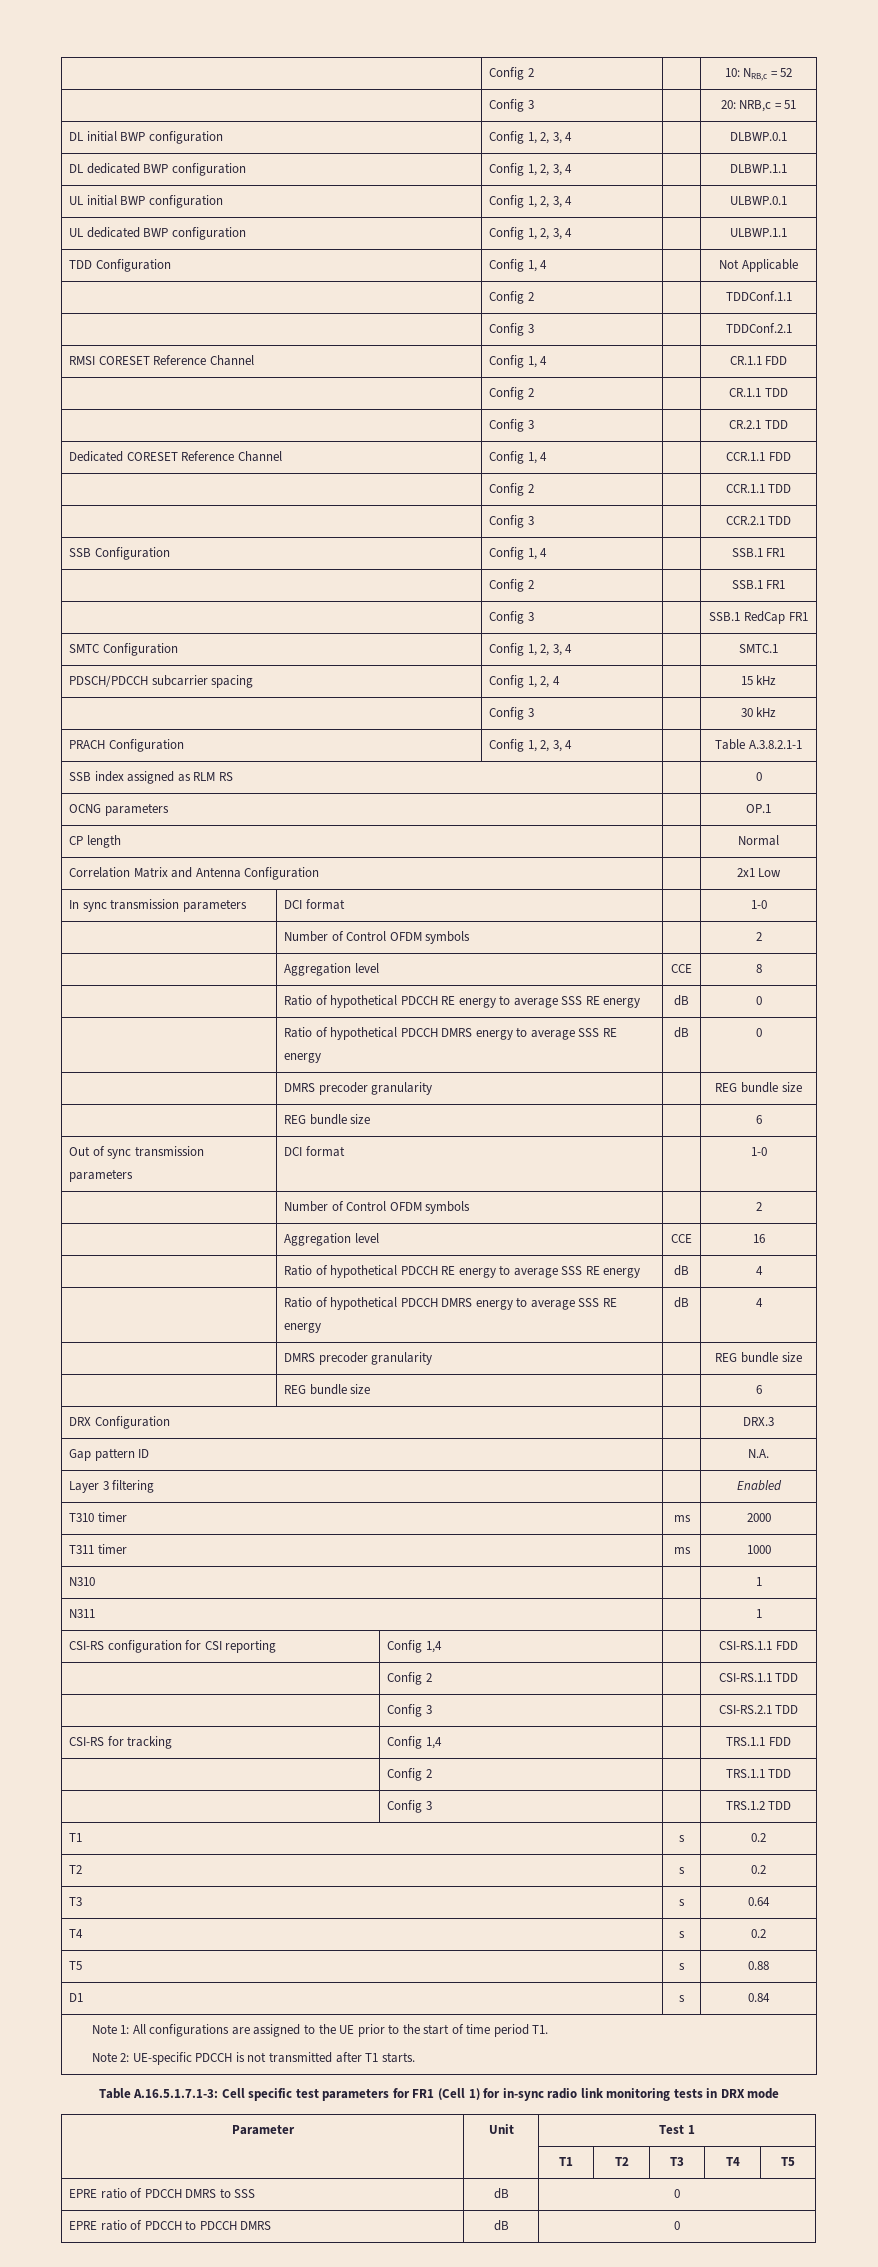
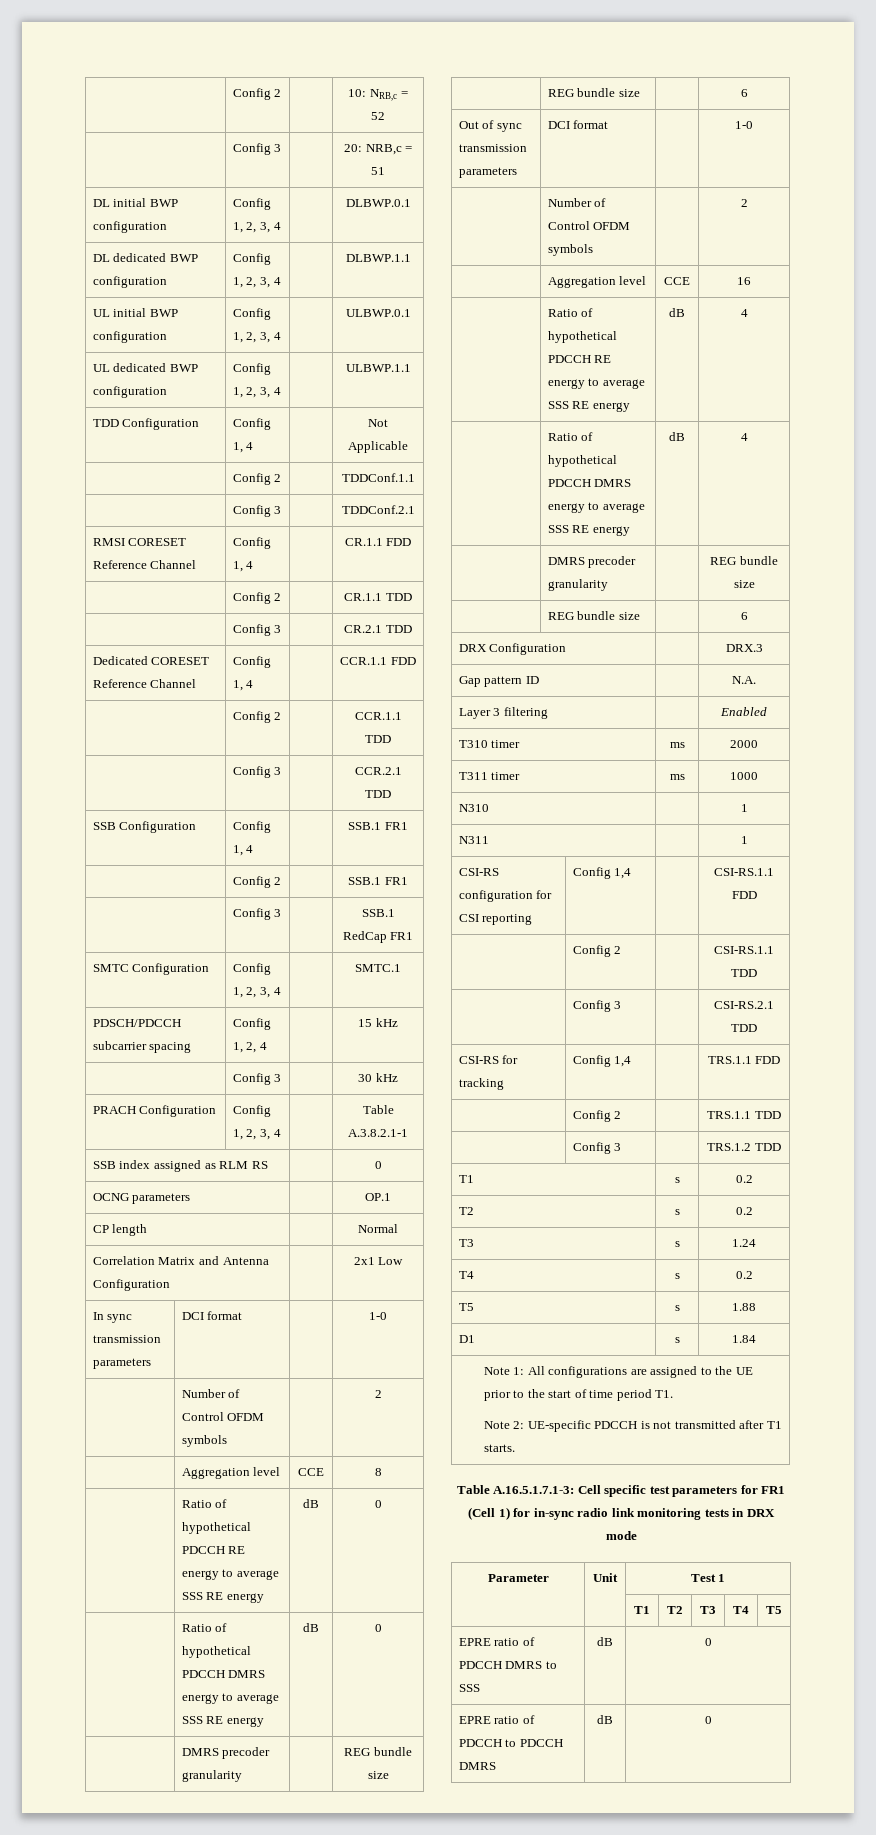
[748,1897,770,1906] 0.64 -> [732,1239,756,1247] 1.24
[748,1961,769,1970] 0.88 -> [732,1303,756,1311] 1.88
[748,1993,770,2002] 0.84 -> [732,1335,756,1343] 1.84

